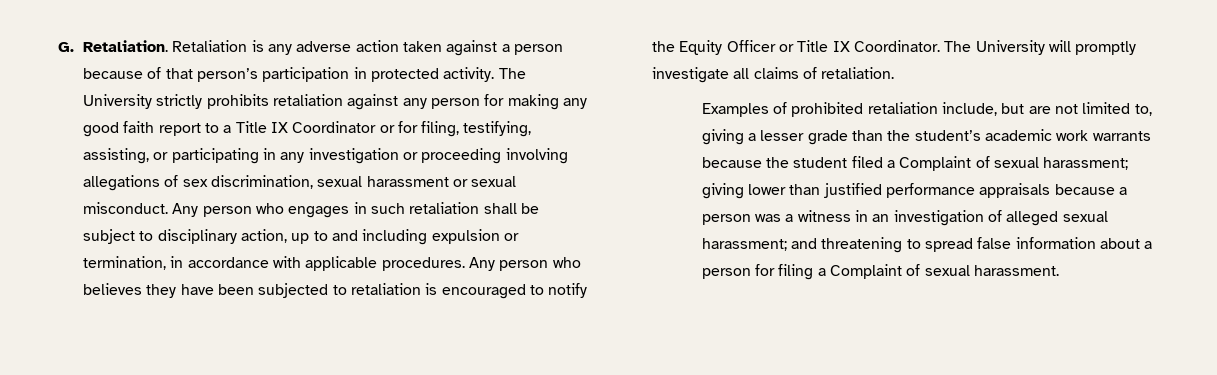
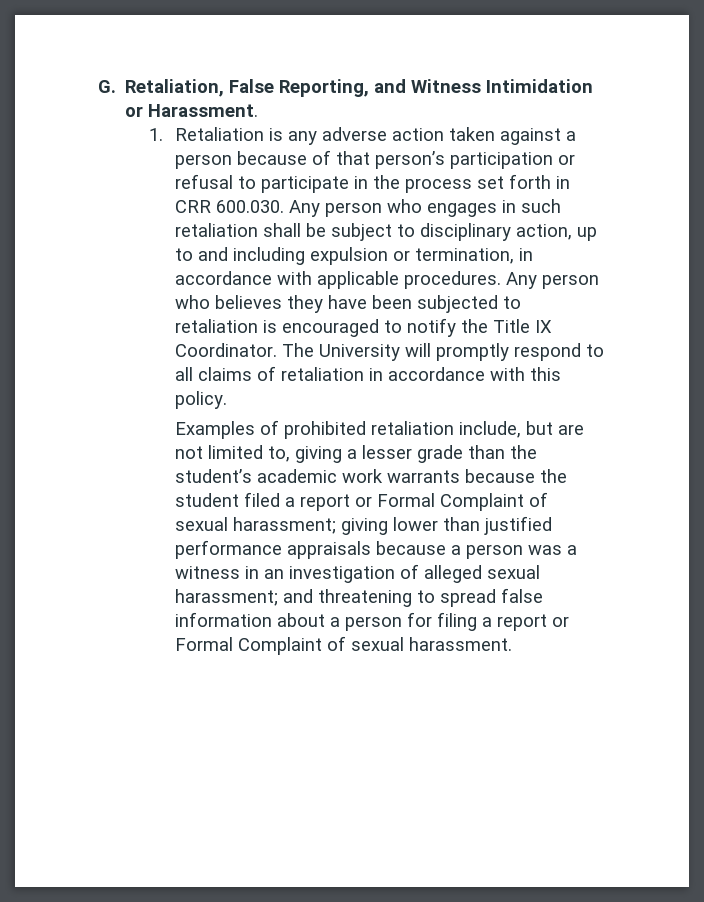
[82,40,168,52] Retaliation. -> [125,79,594,97] [125,104,259,117] [149,128,164,141] Retaliation, False Reporting, and Witness Intimidation or Harassment. // 1.
[353,67,526,82] [82,94,587,110] [82,121,532,137] [82,148,568,164] [82,175,517,191] [82,202,168,214] in protected activity. The University strictly prohibits retaliation against any person for making any good faith report to a Title IX Coordinator or for filing, testifying, assisting, or participating in any investigation or proceeding involving allegations of sex discrimination, sexual harassment or sexual misconduct. -> [558,154,576,165] [175,174,571,193] [175,200,285,213] or refusal to participate in the process set forth in CRR 600.030.
[679,40,794,55] Equity Officer or -> (489, 326) none
[651,67,729,83] investigate -> [514,343,605,361] respond to
[821,67,895,79] retaliation. -> [281,367,562,381] [175,391,228,409] retaliation in accordance with this policy.
(896, 164) none -> [300,493,436,511] report or Formal
(826, 272) none -> [497,614,570,631] [175,637,234,651] report or Formal

